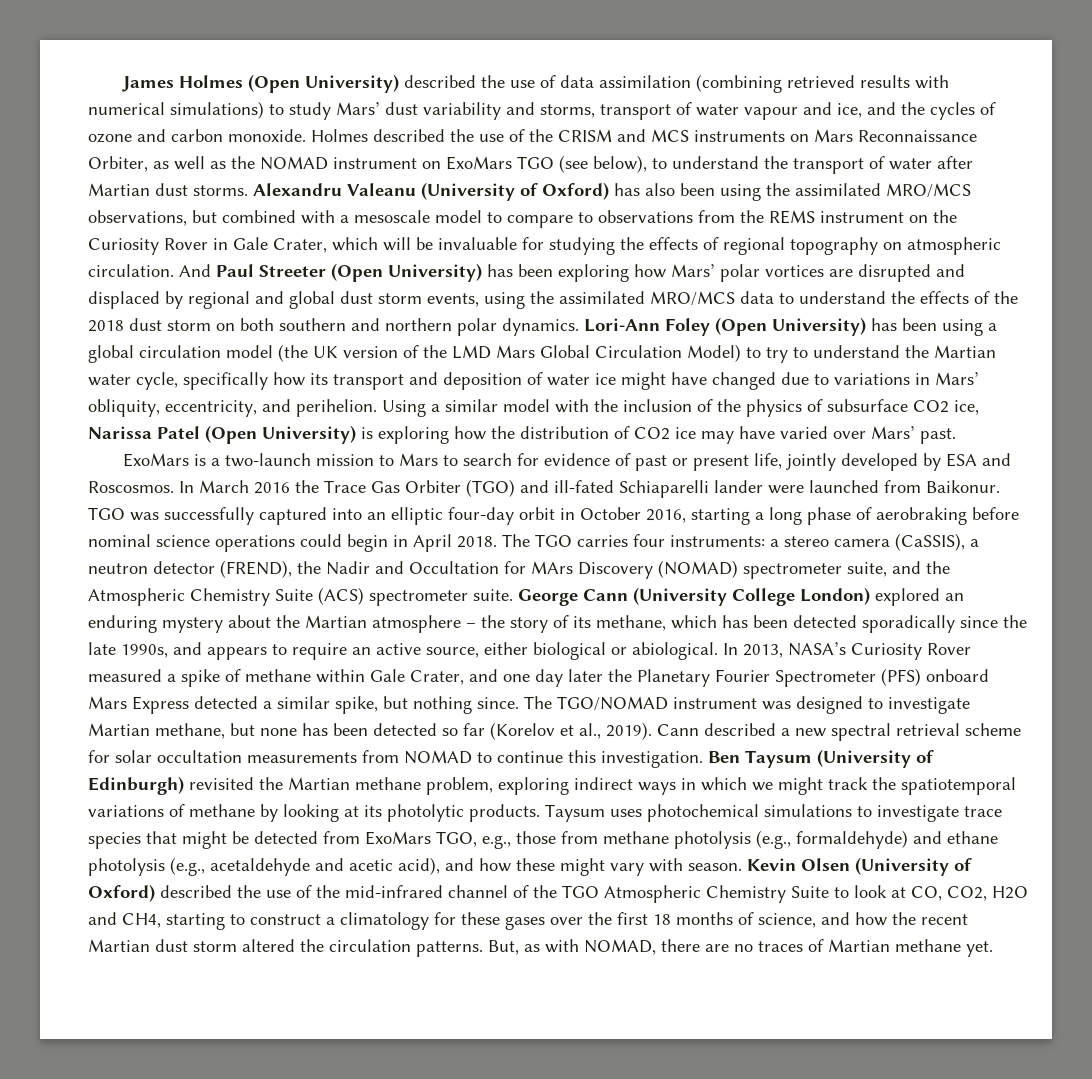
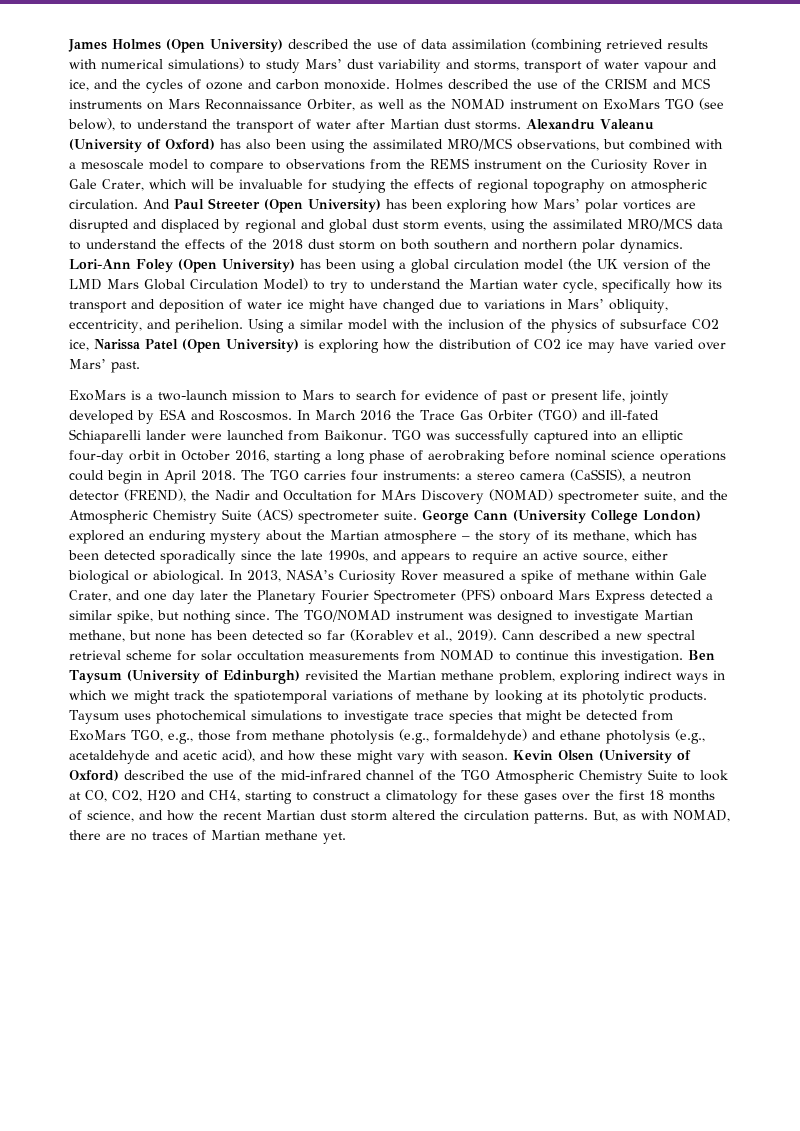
[490,722,555,740] (Korelov -> [350,629,414,641] (Korablev

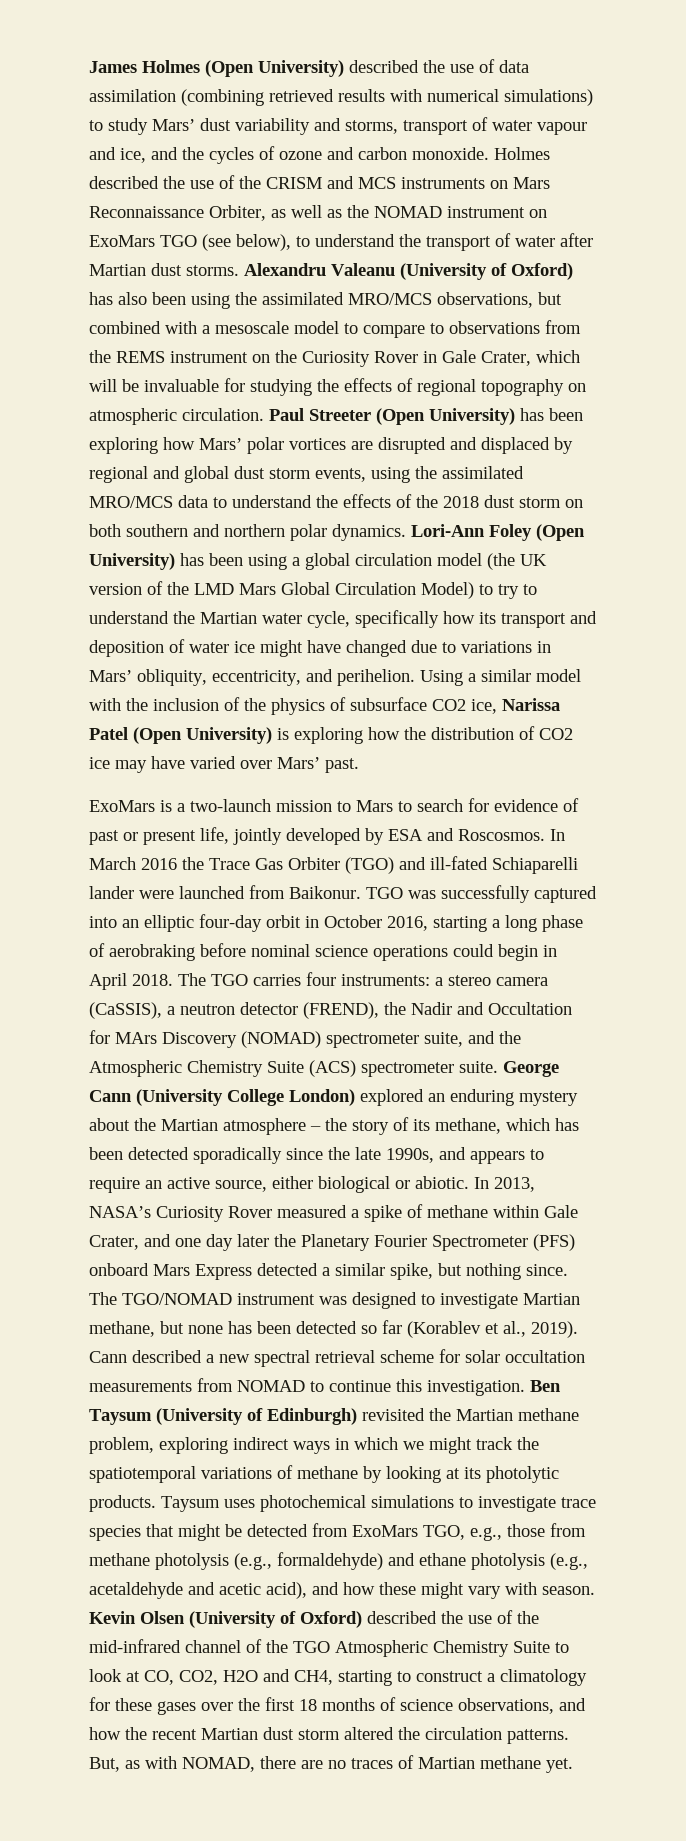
[143,199,170,209] And -> (264, 414) none
[153,570,224,584] abiological. -> [415,1176,469,1189] abiotic.
[87,810,134,822] science, -> [400,1698,554,1714] science observations,

